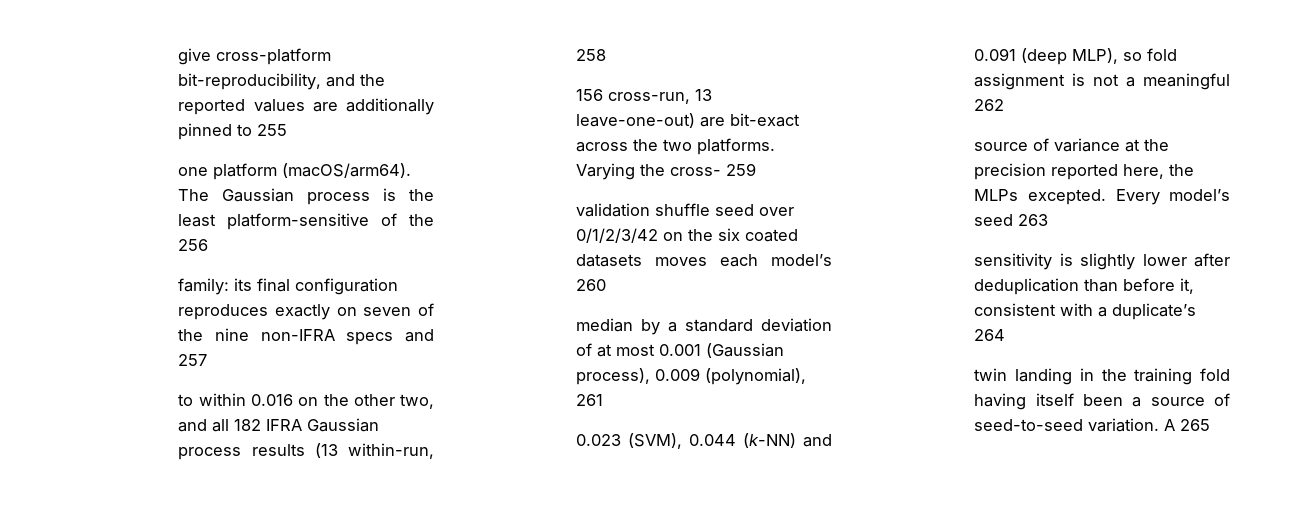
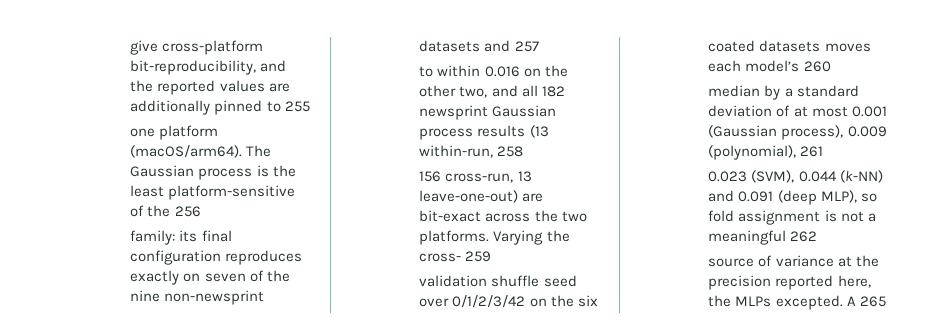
[260,329,394,345] non-IFRA specs -> [164,290,265,305] [419,40,481,52] non-newsprint datasets
[266,419,303,431] IFRA -> [419,105,489,120] newsprint
[1115,189,1230,205] [974,214,1049,226] [974,253,1230,270] [974,278,1195,295] [974,303,1197,320] [974,329,1006,341] [974,368,1230,385] [974,393,1230,410] [974,418,1160,432] Every model’s seed 263 // sensitivity is slightly lower after deduplication than before it, consistent with a duplicate’s 264 // twin landing in the training fold having itself been a source of seed-to-seed variation. -> (843, 302) none

